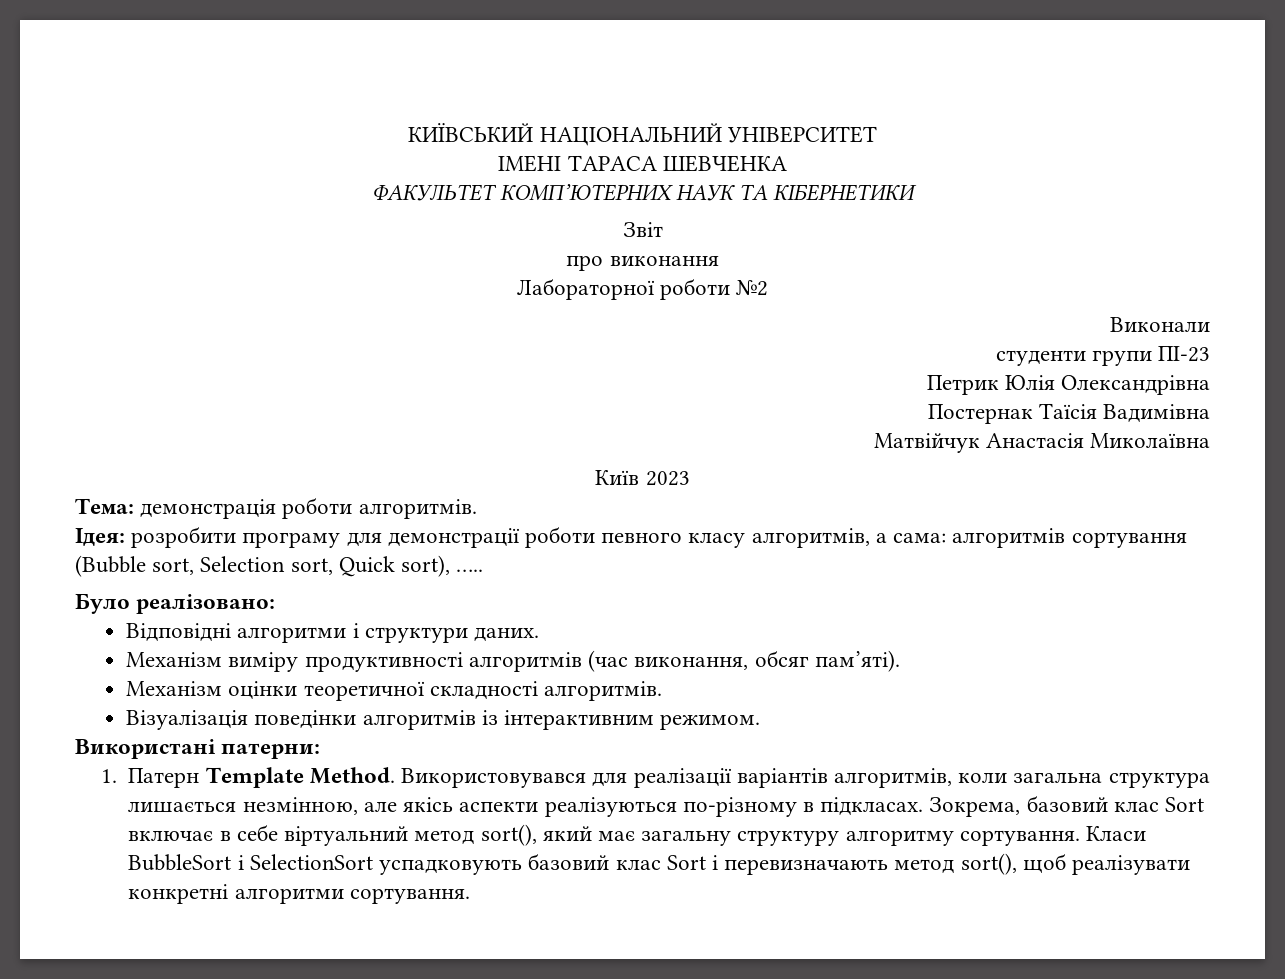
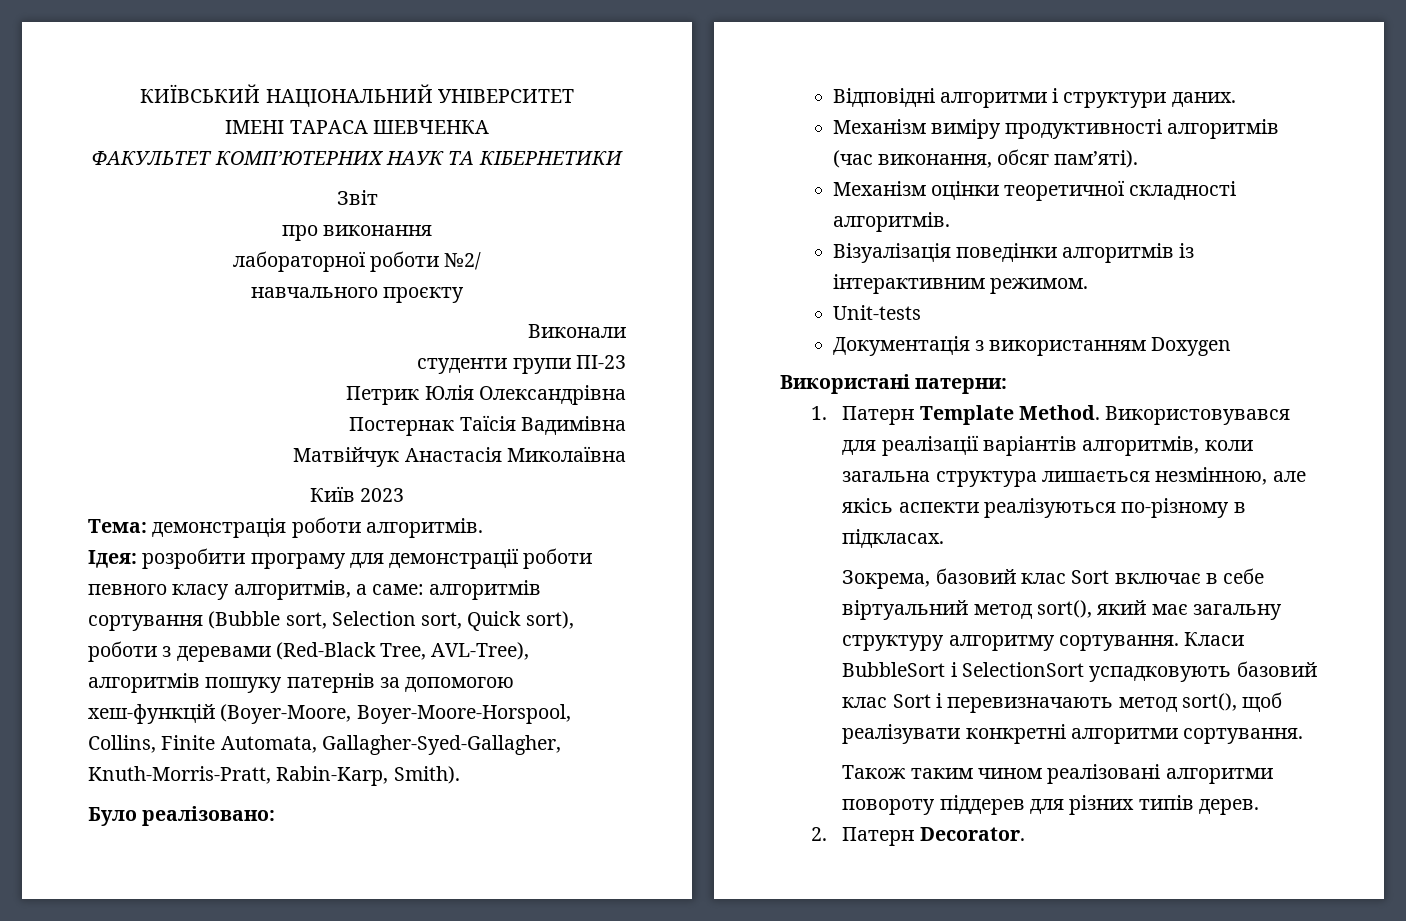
[516,278,769,300] Лабораторної роботи №2 -> [232,251,482,272] [250,287,465,303] лабораторної роботи №2/ // навчального проєкту
[893,533,947,543] сама: -> [372,584,425,595] саме:
[456,569,484,572] ….. -> [88,641,530,662] [88,673,515,693] [88,704,571,724] [88,735,561,755] [88,766,460,786] роботи з деревами (Red-Black Tree, AVL-Tree), алгоритмів пошуку патернів за допомогою хеш-функцій (Boyer-Moore, Boyer-Moore-Horspool, Collins, Finite Automata, Gallagher-Syed-Gallagher, Knuth-Morris-Pratt, Rabin-Karp, Smith).
(761, 722) none -> [832,305,921,320] [832,336,1232,356] // Unit-tests // Документація з використанням Doxygen
(924, 806) none -> (945, 538) //
(470, 896) none -> [842,764,1273,784] [842,795,1259,815] [811,827,1025,846] // Також таким чином реалізовані алгоритми повороту піддерев для різних типів дерев. // 2. Патерн Decorator.

